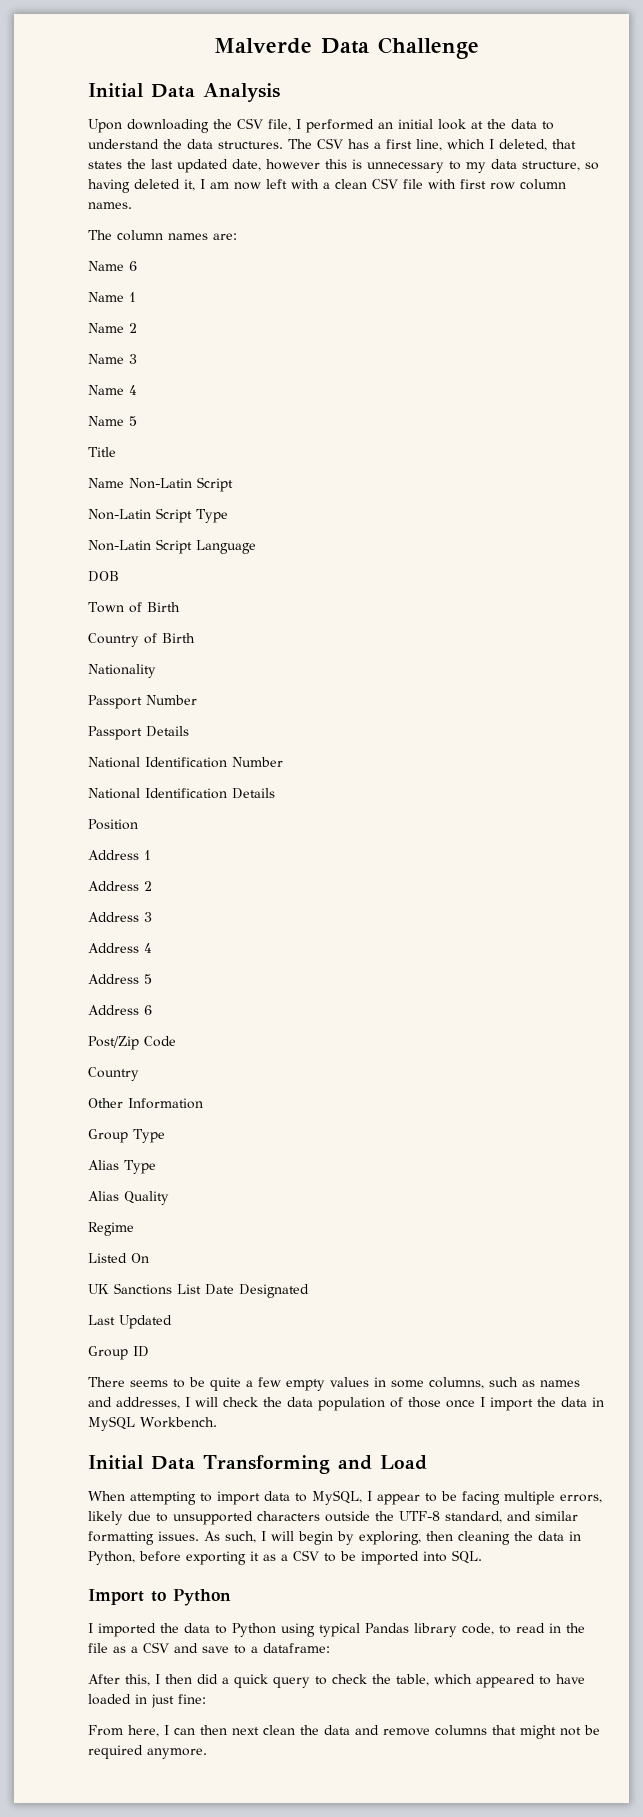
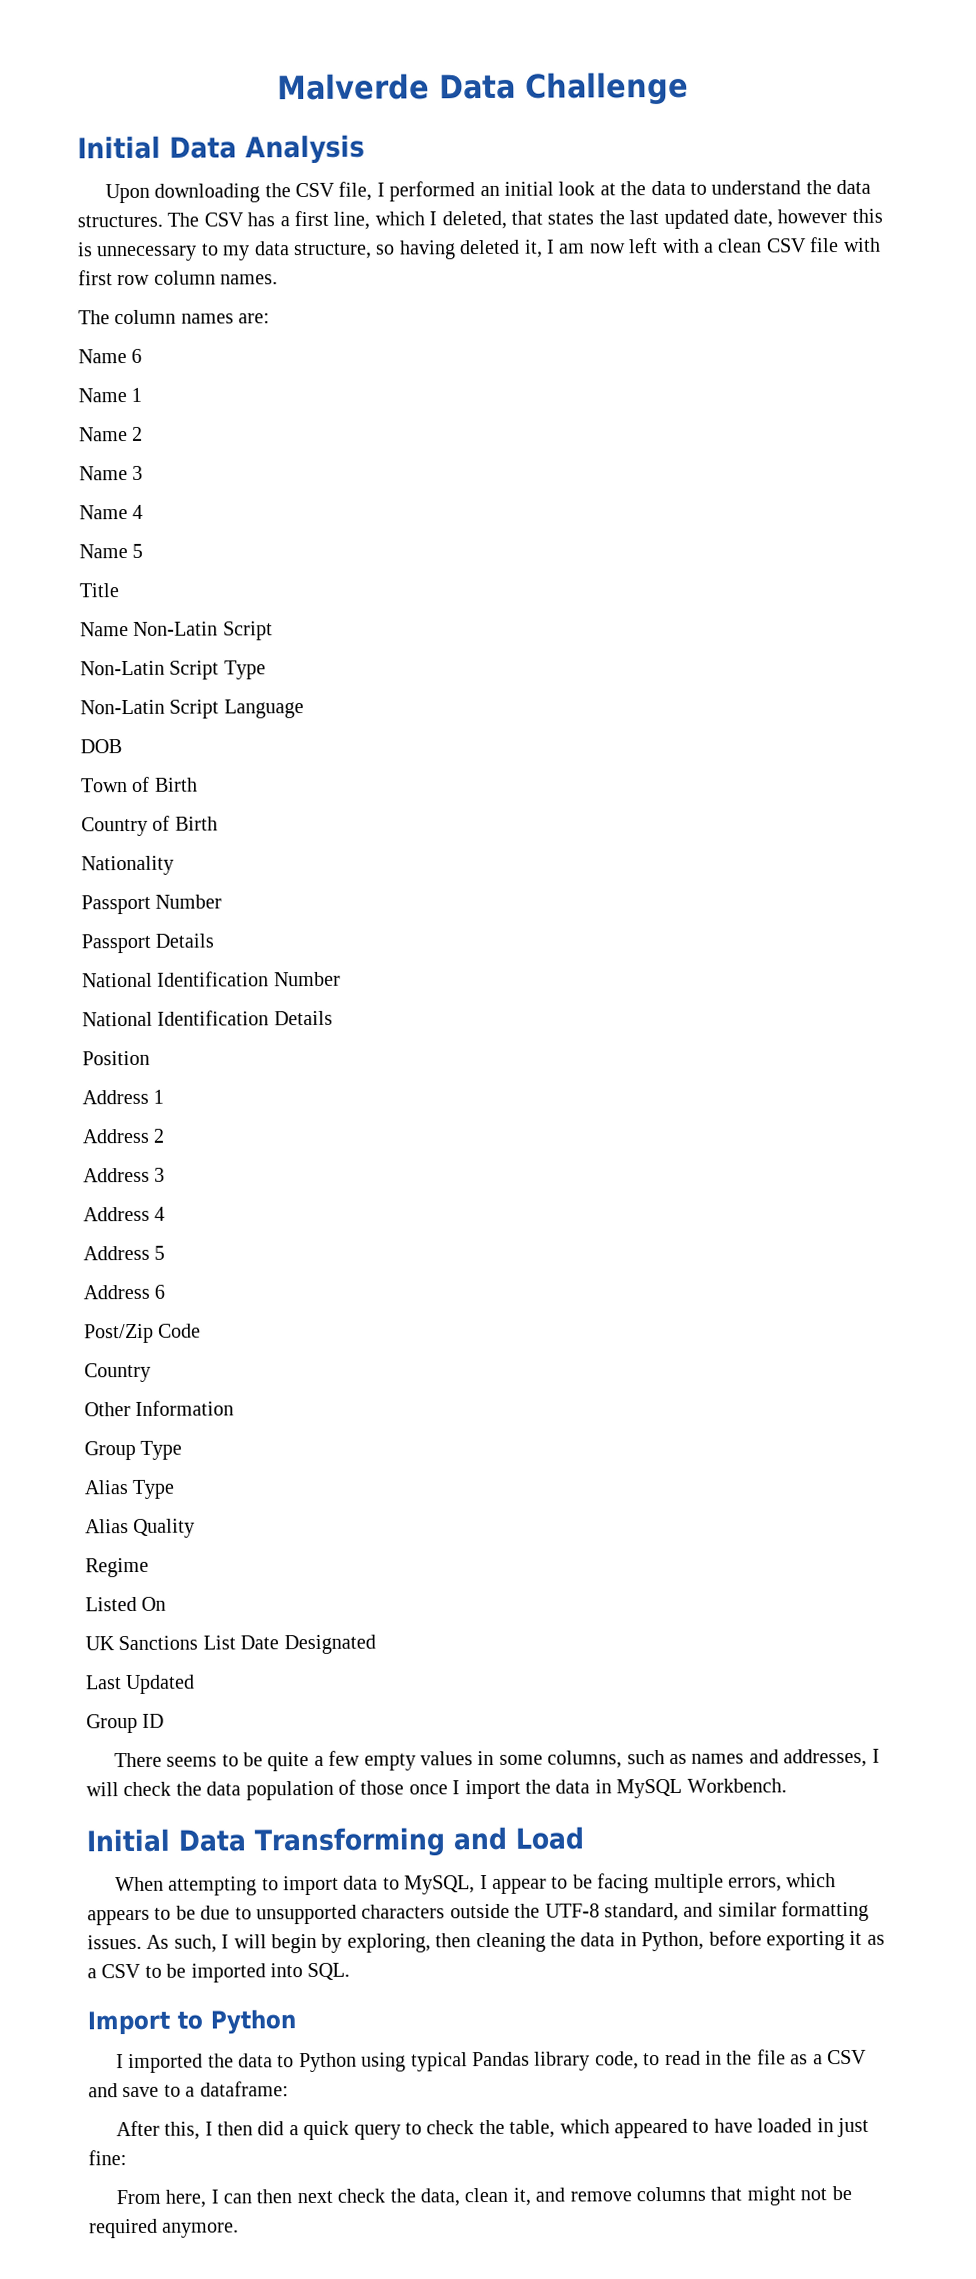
[88,1511,123,1525] likely -> [786,1873,837,1888] [87,1905,196,1926] which appears to be
[263,1725,350,1735] clean the data -> [337,2187,531,2207] check the data, clean it,

